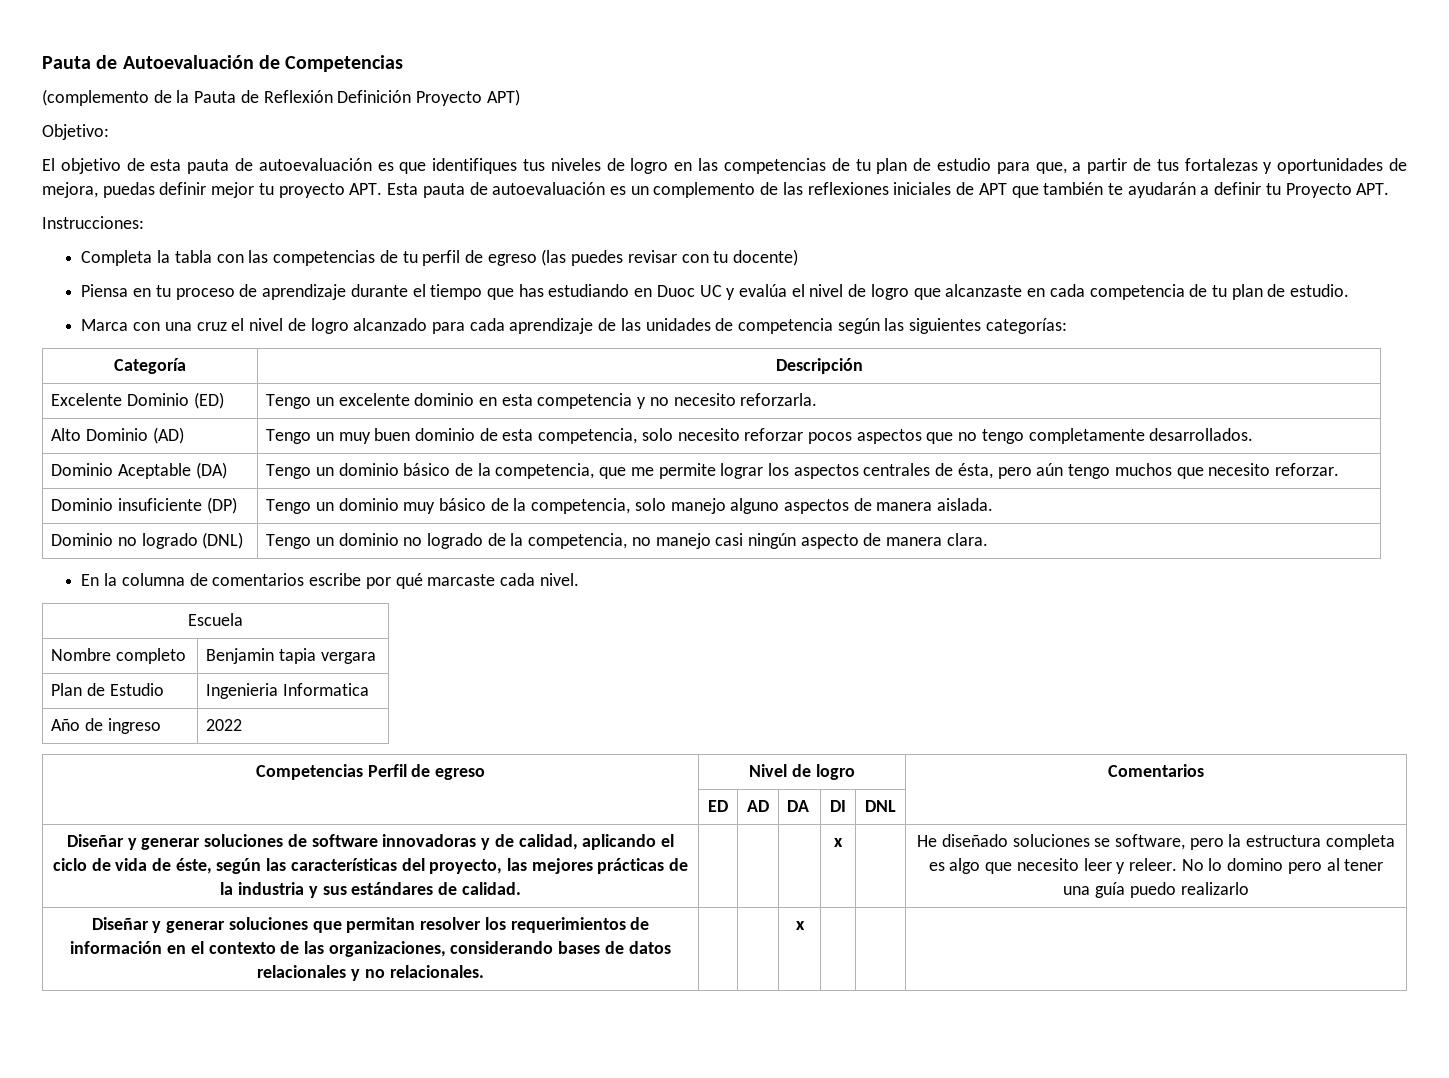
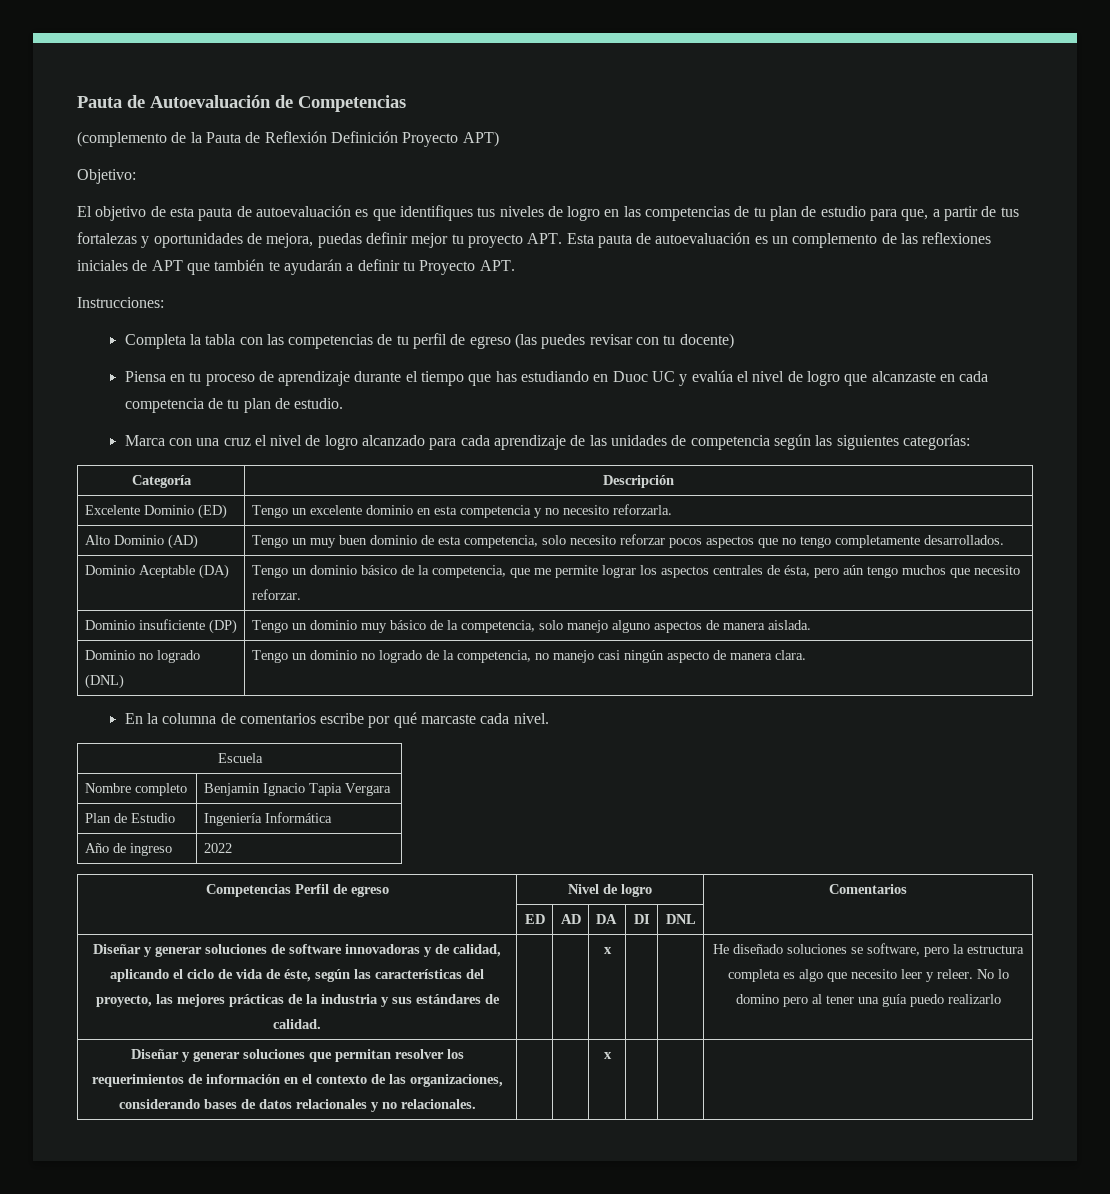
[278,648,376,664] tapia vergara -> [262,783,391,796] Ignacio Tapia Vergara
[206,683,369,699] Ingenieria Informatica -> [203,812,332,826] Ingeniería Informática
[834,838,843,847] | x -> [603,947,612,954] x |

